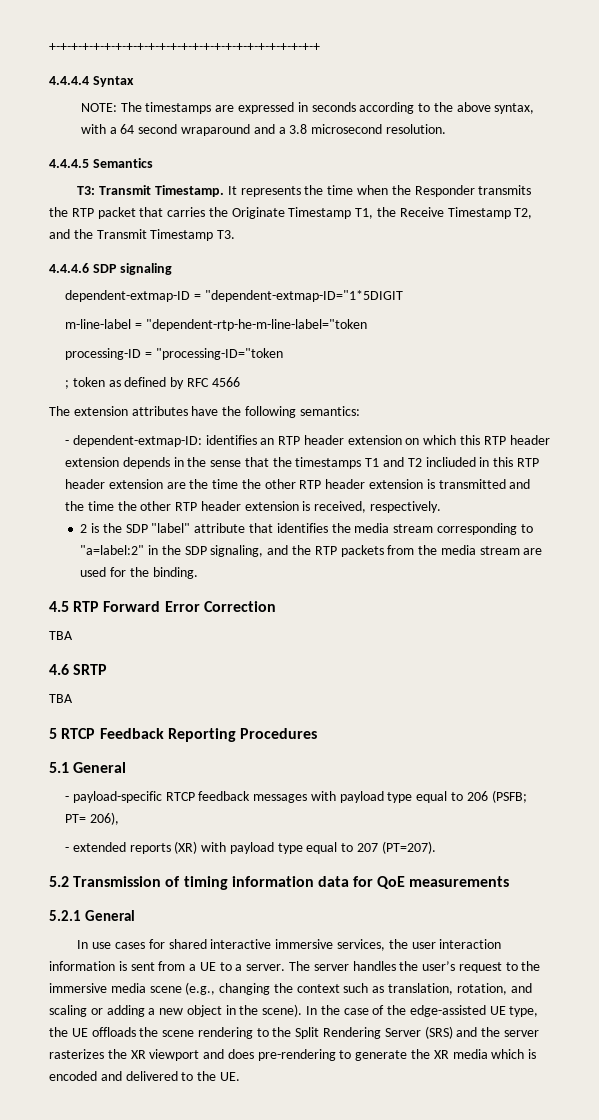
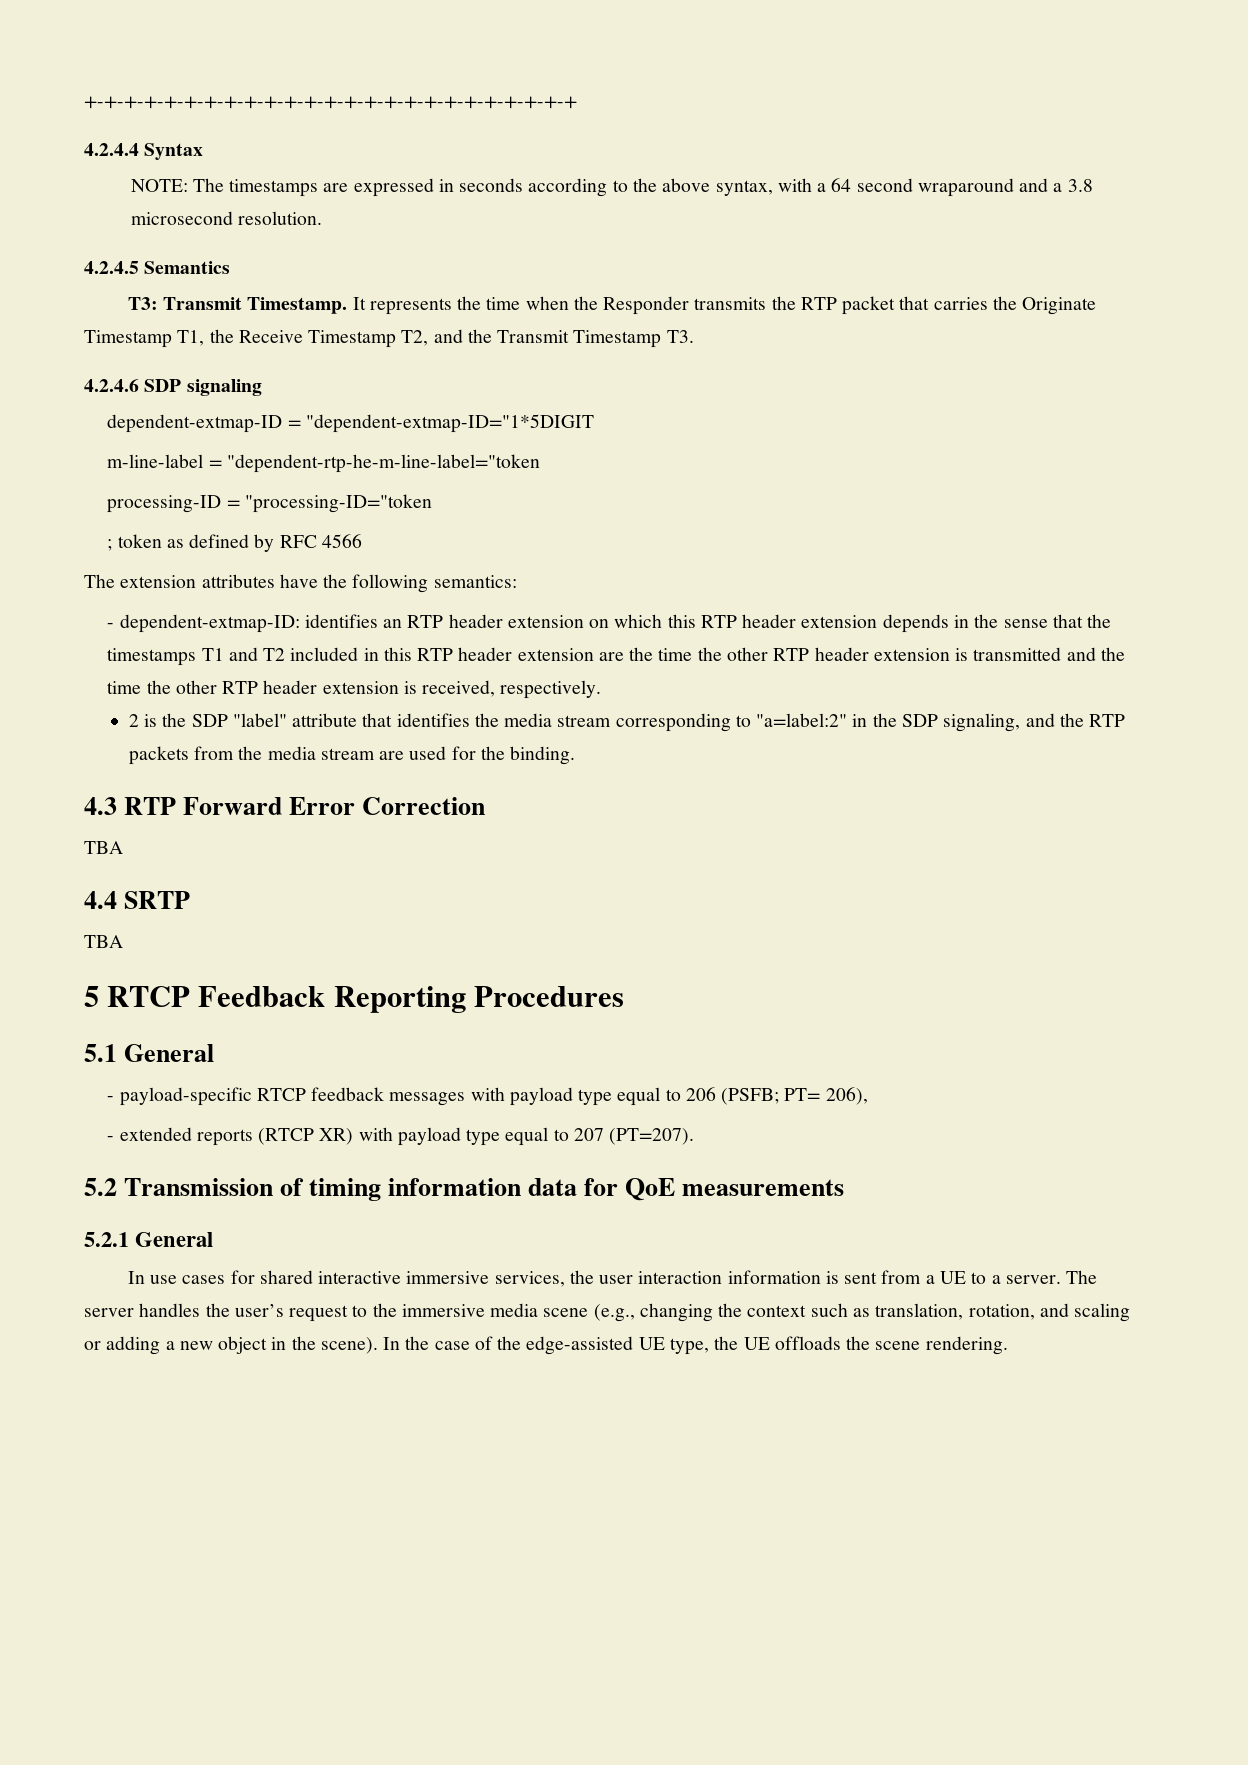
[49,76,89,85] 4.4.4.4 -> [84,143,139,156] 4.2.4.4
[49,159,89,168] 4.4.4.5 -> [84,261,139,274] 4.2.4.5
[49,263,89,273] 4.4.4.6 -> [84,379,139,392] 4.2.4.6
[425,457,476,467] incliuded -> [290,647,359,661] included
[49,601,69,612] 4.5 -> [84,797,117,815] 4.3
[49,664,69,675] 4.6 -> [84,891,117,909] 4.4
[174,841,198,854] (XR) -> [258,1128,354,1145] (RTCP XR)
[197,1026,539,1039] [49,1049,537,1061] [49,1071,240,1081] rendering to the Split Rendering Server (SRS) and the server rasterizes the XR viewport and does pre-rendering to generate the XR media which is encoded and delivered to the UE. -> [925,1336,1008,1355] rendering.

